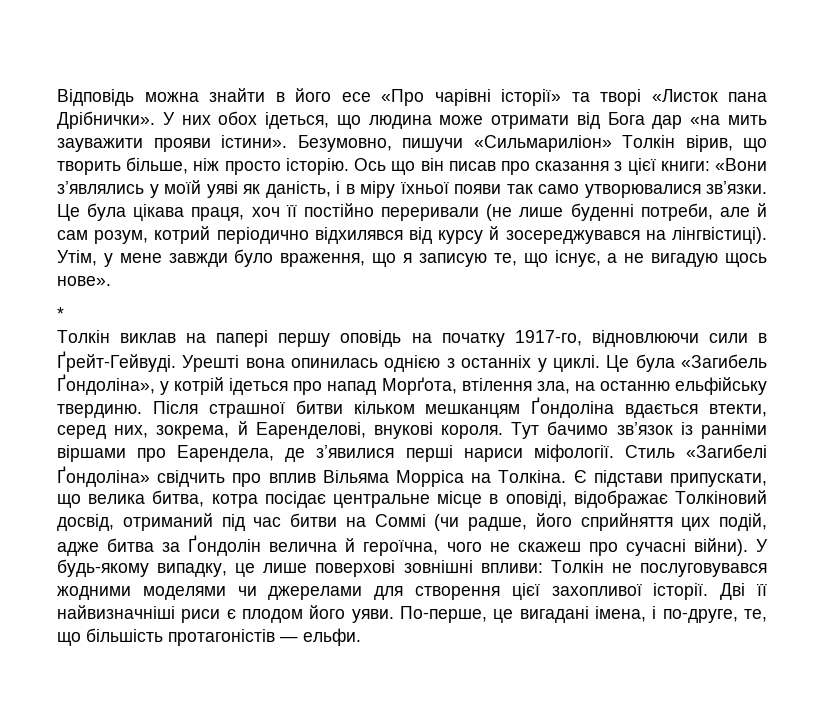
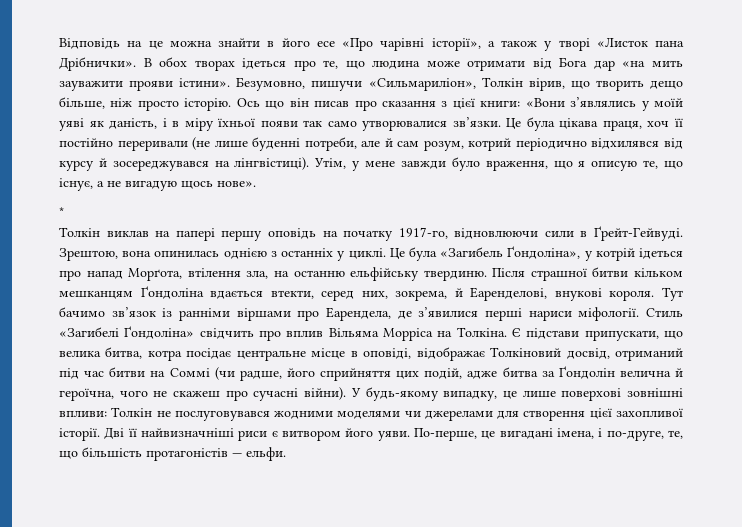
(134, 97) none -> [127,41,163,49] на це
[501,89,767,106] [57,111,330,129] історії» та творі «Листок пана Дрібнички». У них обох ідеться, -> [431,37,684,51] [59,57,339,71] історії», а також у творі «Листок пана Дрібнички». В обох творах ідеться про те,
[473,135,612,152] «Сильмариліон» -> [368,78,476,91] «Сильмариліон»,
(121, 168) none -> [650,81,684,89] дещо
[418,253,487,267] записую -> [591,161,638,171] описую
[182,355,240,372] Урешті -> [59,248,118,261] Зрештою,
[242,609,303,623] плодом -> [282,430,341,441] витвором

